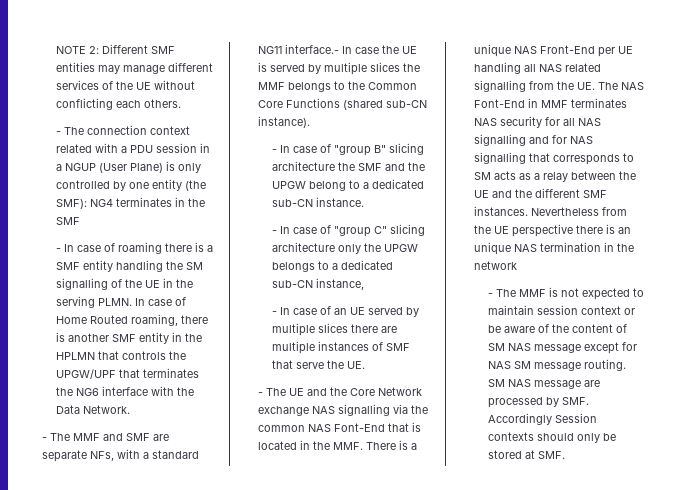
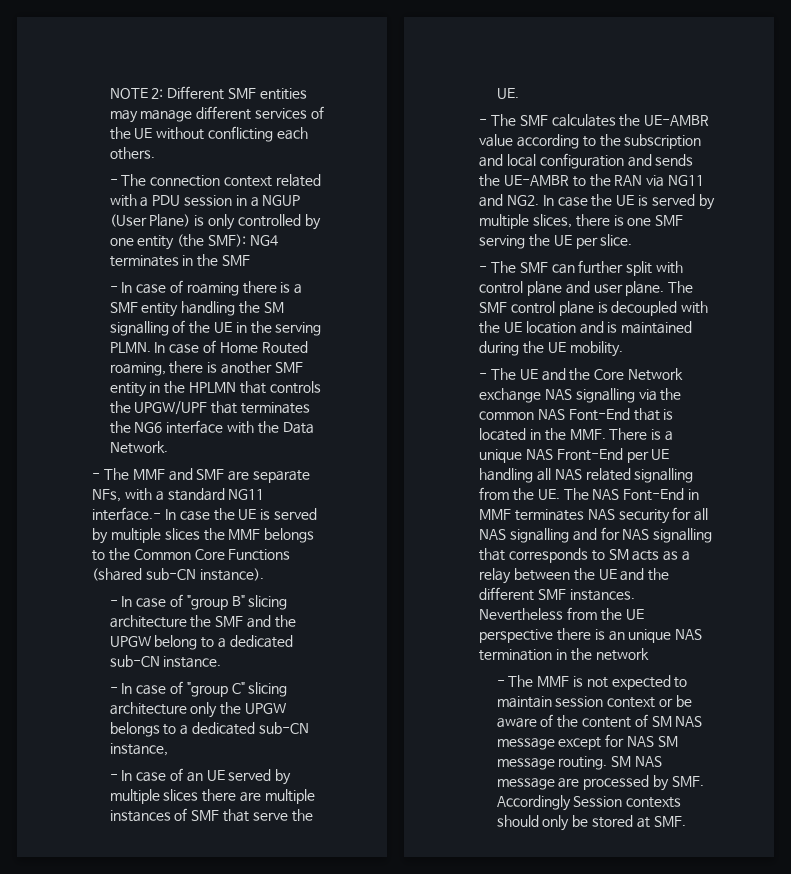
(365, 365) none -> [479,114,710,127] [479,134,702,149] [479,153,694,169] [479,174,705,187] [479,194,715,210] [479,214,684,229] [479,234,633,249] [479,260,684,276] [479,281,694,296] [479,301,709,316] [479,321,693,334] [479,341,623,357] // - The SMF calculates the UE-AMBR value according to the subscription and local configuration and sends the UE-AMBR to the RAN via NG11 and NG2. In case the UE is served by multiple slices, there is one SMF serving the UE per slice. // - The SMF can further split with control plane and user plane. The SMF control plane is decoupled with the UE location and is maintained during the UE mobility.

